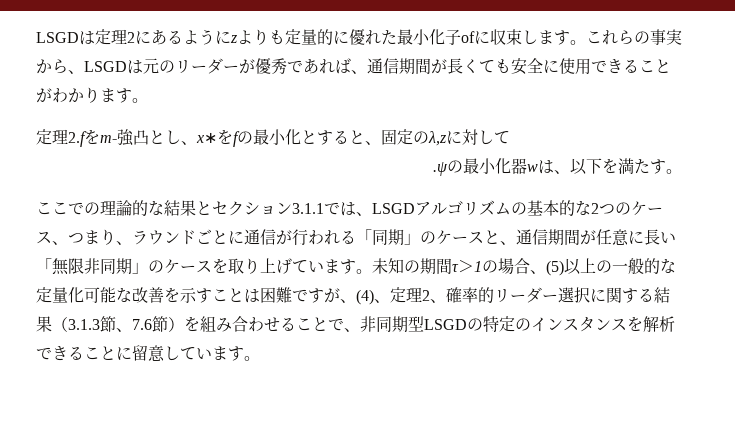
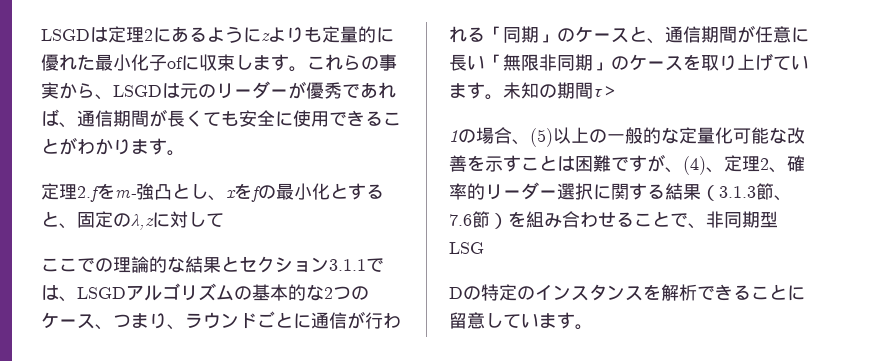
[196,132,217,143] x∗ -> [226,190,236,198] x
[433,158,682,176] // .ψの最小化器wは、以下を満たす。 -> (224, 220) none
(474, 266) none -> (619, 91) //
[424,319,467,330] LSGD -> [449,242,484,254] [449,287,463,299] LSG // D

